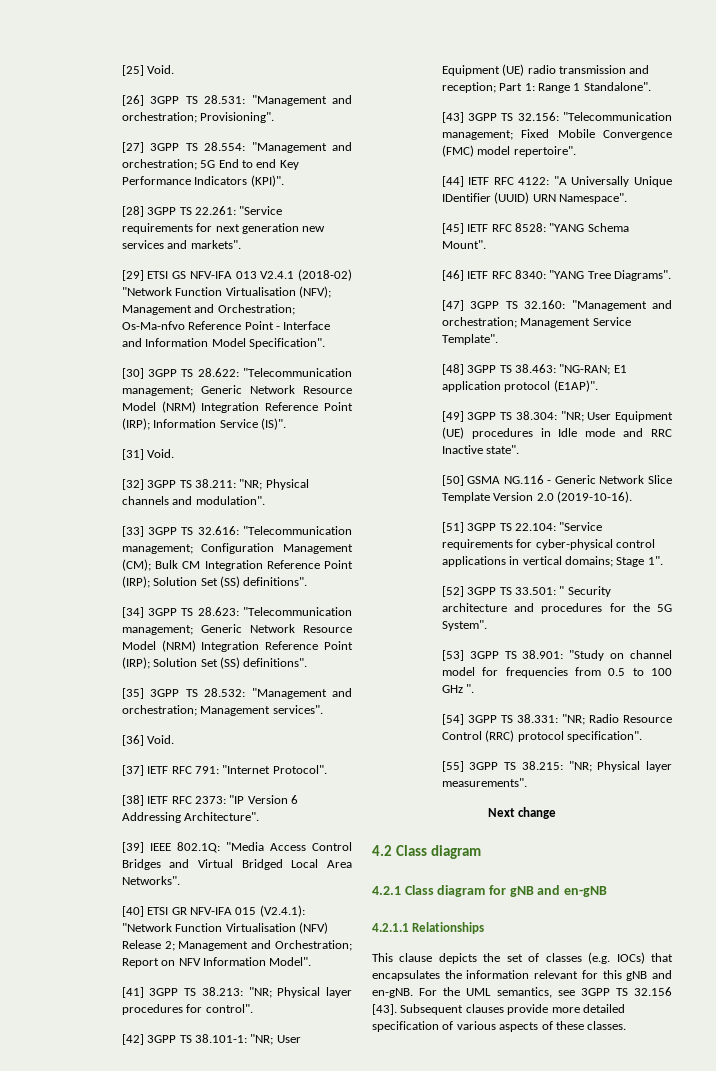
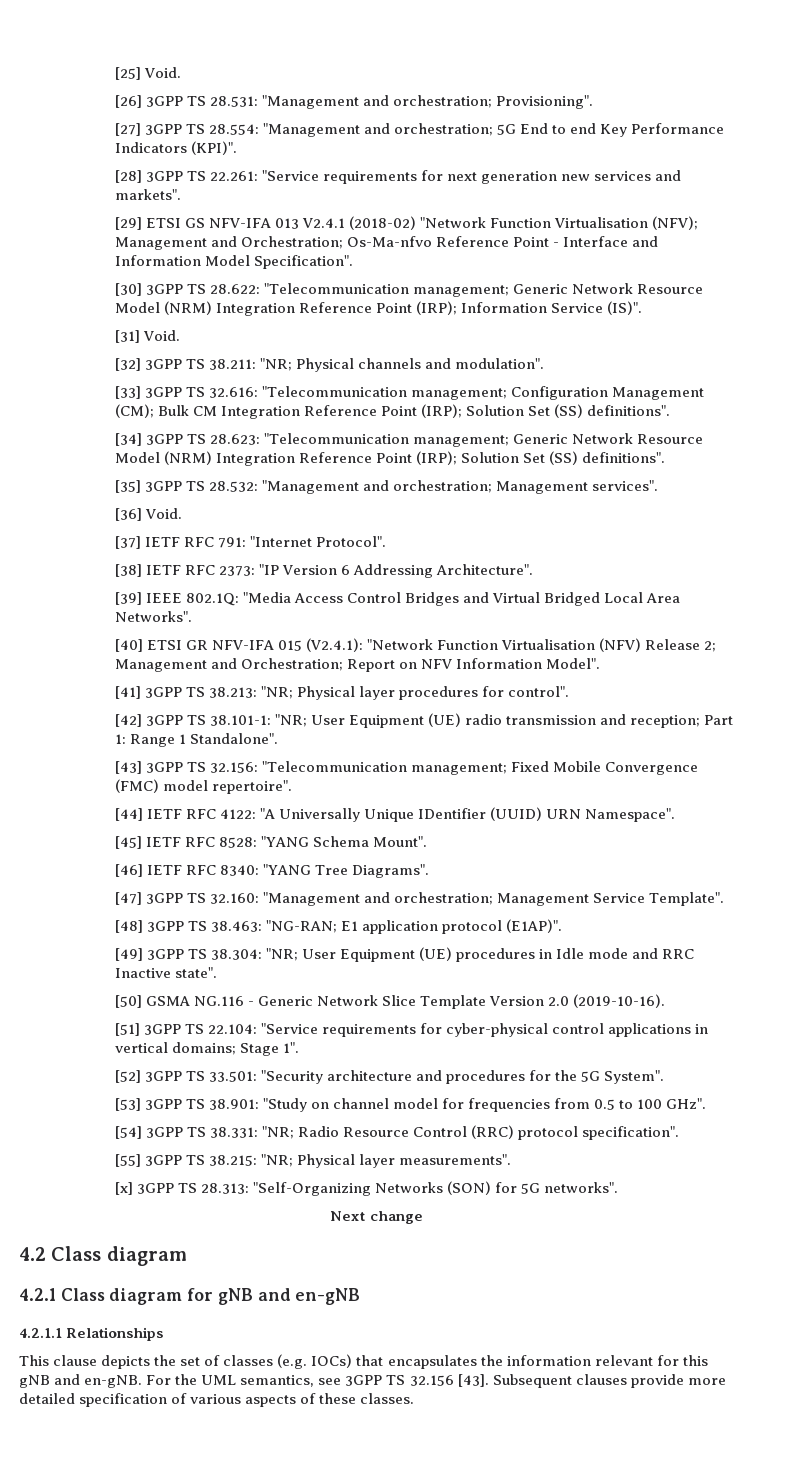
[559,586,611,597] " Security -> [260,1070,323,1084] "Security
[441,684,475,693] GHz ". -> [666,1098,707,1109] GHz".
(527, 782) none -> [114,1181,618,1196] // [x] 3GPP TS 28.313: "Self-Organizing Networks (SON) for 5G networks".

